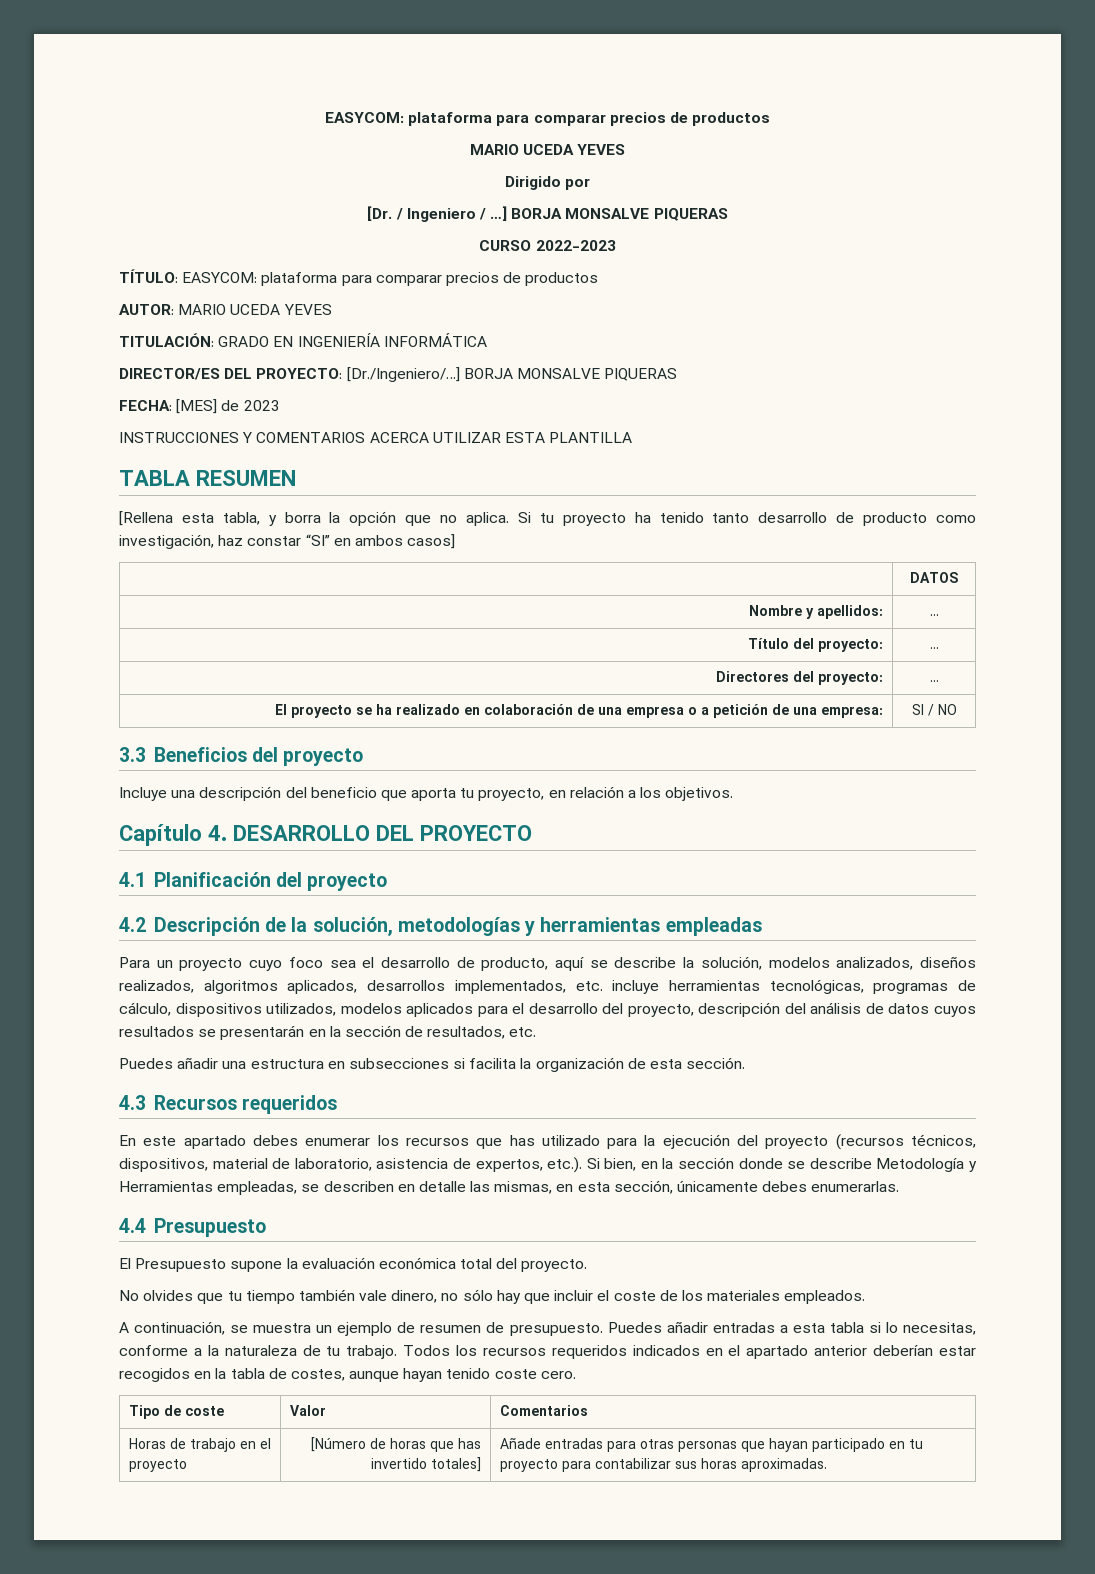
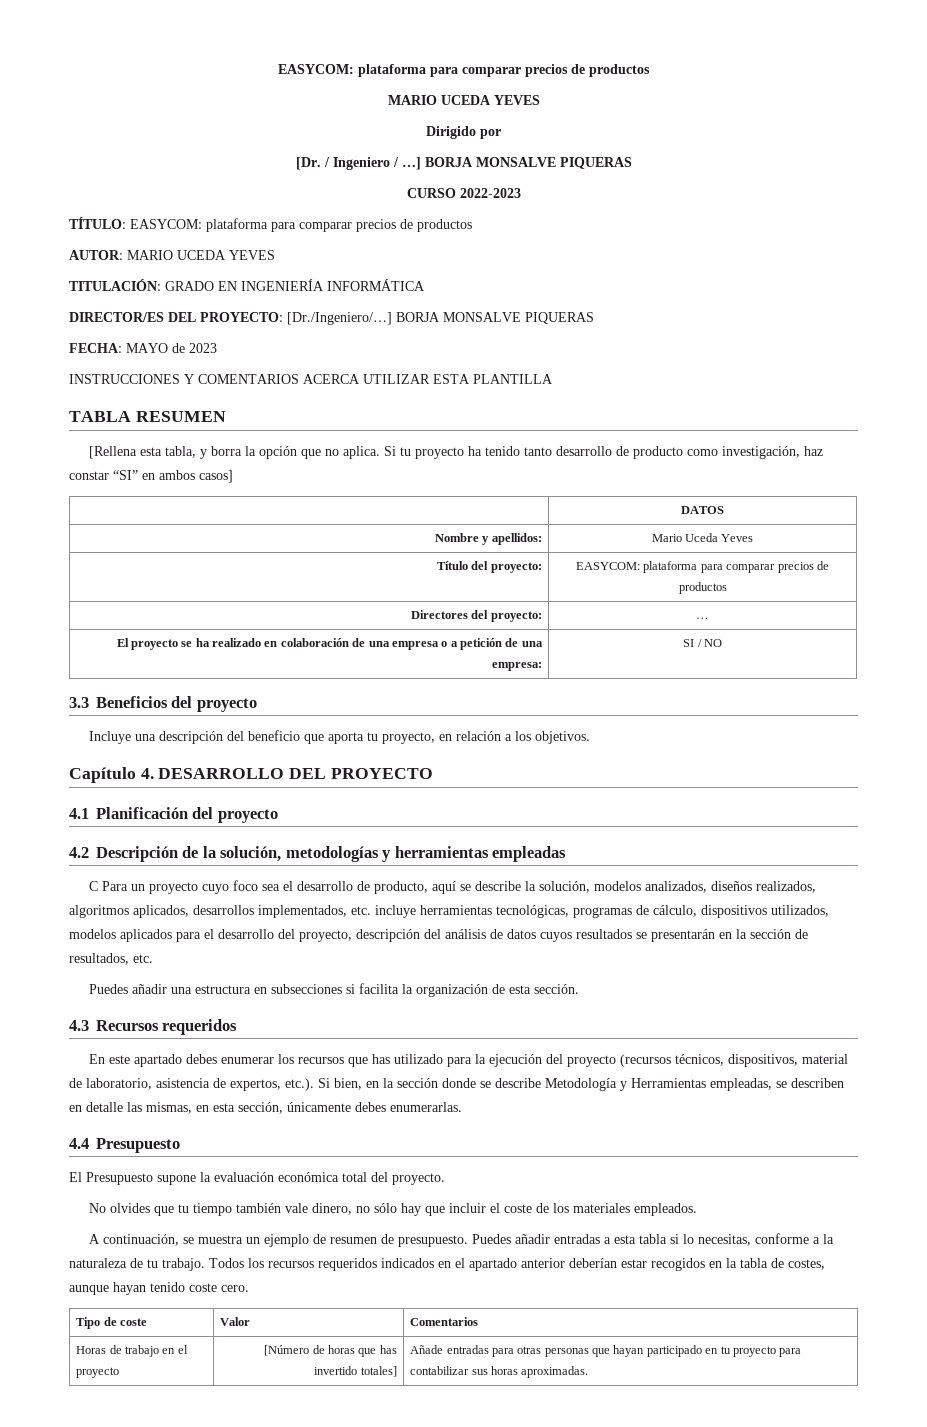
[176,399,218,414] [MES] -> [126,343,168,353] MAYO
[929,614,939,616] … -> [651,533,754,542] Mario Uceda Yeves
[929,647,939,649] … -> [576,561,829,573] [678,582,727,594] EASYCOM: plataforma para comparar precios de productos
(762, 926) none -> [89,881,99,891] C

